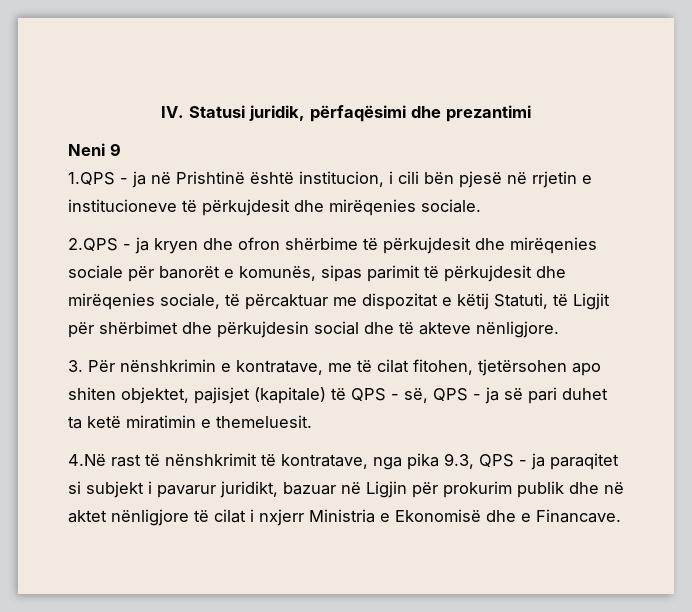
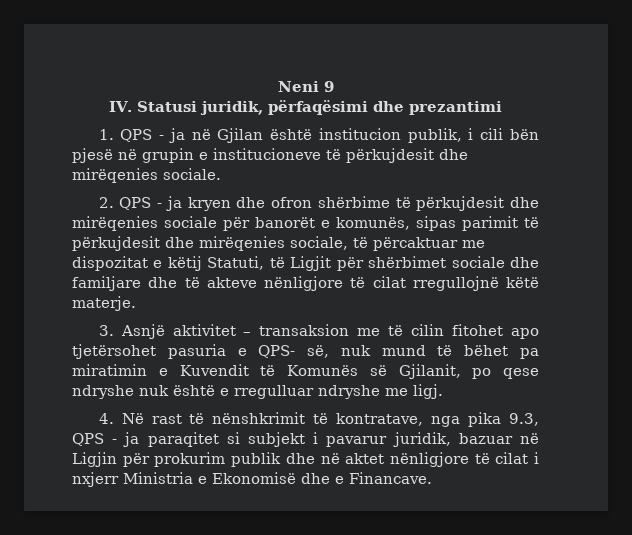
(161, 112) none -> [277,81,334,92] Neni 9 //
[68,143,121,156] [68,171,384,188] Neni 9 // 1.QPS - ja në Prishtinë është institucion, -> [98,128,462,143] 1. QPS - ja në Gjilan është institucion publik,
[532,171,577,188] rrjetin -> [142,148,194,163] grupin
[68,238,118,251] 2.QPS -> [98,197,152,210] 2. QPS
[182,321,559,338] [68,359,601,376] [68,387,608,404] [68,415,312,429] [68,454,106,466] dhe përkujdesin social dhe të akteve nënligjore. // 3. Për nënshkrimin e kontratave, me të cilat fitohen, tjetërsohen apo shiten objektet, pajisjet (kapitale) të QPS - së, QPS - ja së pari duhet ta ketë miratimin e themeluesit. // 4.Në -> [451,256,540,268] [72,276,539,291] [72,296,136,311] [98,324,540,339] [72,344,539,359] [72,364,539,379] [72,384,443,399] [98,413,144,424] sociale dhe familjare dhe të akteve nënligjore të cilat rregullojnë këtë materje. // 3. Asnjë aktivitet – transaksion me të cilin fitohet apo tjetërsohet pasuria e QPS- së, nuk mund të bëhet pa miratimin e Kuvendit të Komunës së Gjilanit, po qese ndryshe nuk është e rregulluar ndryshe me ligj. // 4. Në
[220,481,278,498] juridikt, -> [392,432,451,447] juridik,

